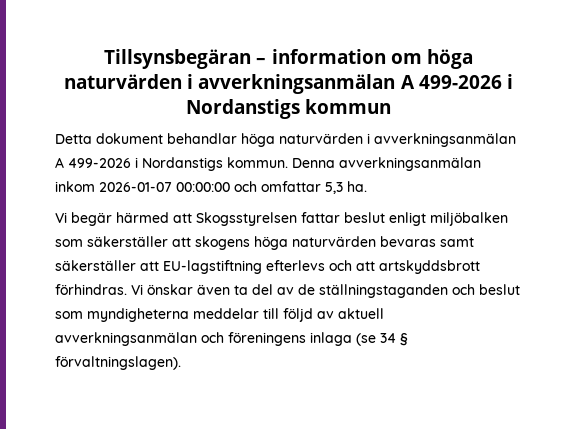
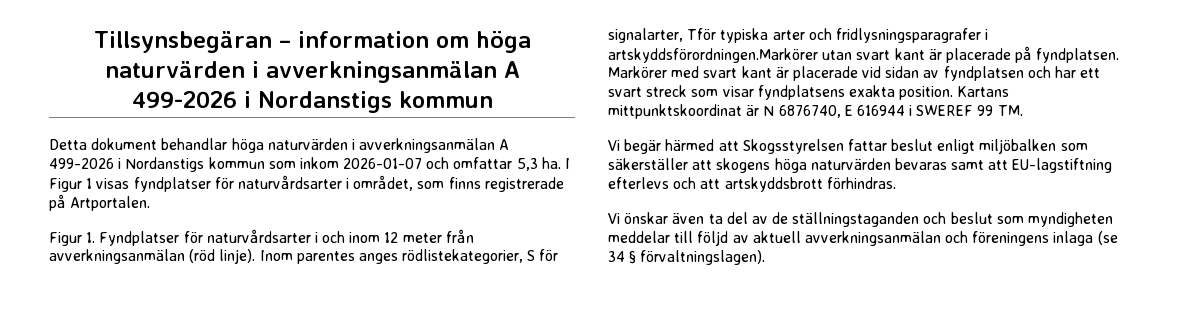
[227,157,481,171] kommun. Denna avverkningsanmälan -> [208,157,296,169] kommun som
[176,182,230,192] 00:00:00 -> (423, 163) none
(367, 186) none -> [565,158,571,169] [49,175,564,192] [49,194,151,211] [49,229,474,246] [49,249,559,264] [608,28,989,43] [608,46,1120,63] [608,66,1101,81] [608,85,1010,100] [608,104,1023,119] I Figur 1 visas fyndplatser för naturvårdsarter i området, som finns registrerade på Artportalen. // Figur 1. Fyndplatser för naturvårdsarter i och inom 12 meter från avverkningsanmälan (röd linje). Inom parentes anges rödlistekategorier, S för signalarter, Tför typiska arter och fridlysningsparagrafer i artskyddsförordningen.Markörer utan svart kant är placerade på fyndplatsen. Markörer med svart kant är placerade vid sidan av fyndplatsen och har ett svart streck som visar fyndplatsens exakta position. Kartans mittpunktskoordinat är N 6876740, E 616944 i SWEREF 99 TM.
[55,260,136,271] säkerställer -> (985, 165) none
(127, 289) none -> (896, 183) //
[87,308,189,322] myndigheterna -> [1028,212,1114,227] myndigheten

